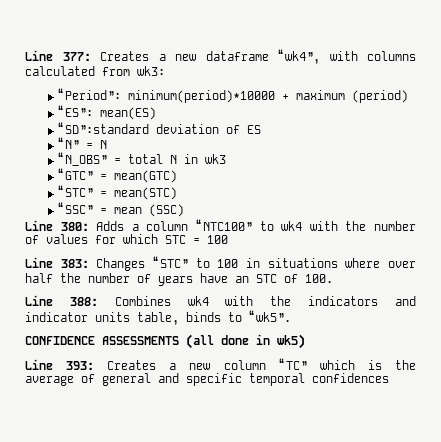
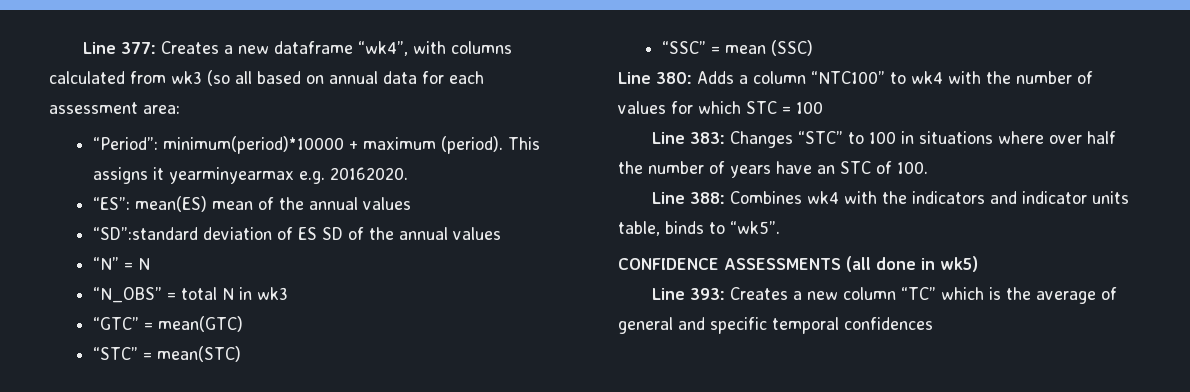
[137,66,165,76] [58,88,409,103] [58,105,157,120] wk3: // “Period”: minimum(period)*10000 + maximum (period) // “ES”: mean(ES) -> [171,70,484,86] [49,102,180,114] [92,136,540,154] [92,167,408,184] [92,196,411,212] wk3 (so all based on annual data for each assessment area: // “Period”: minimum(period)*10000 + maximum (period). This assigns it yearminyearmax e.g. 20162020. // “ES”: mean(ES) mean of the annual values
(262, 129) none -> [321,227,501,240] SD of the annual values

